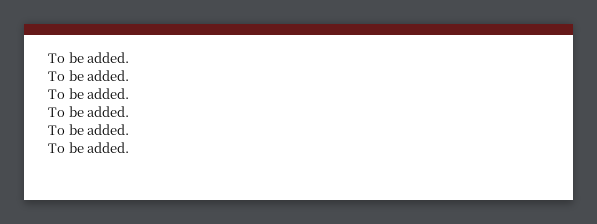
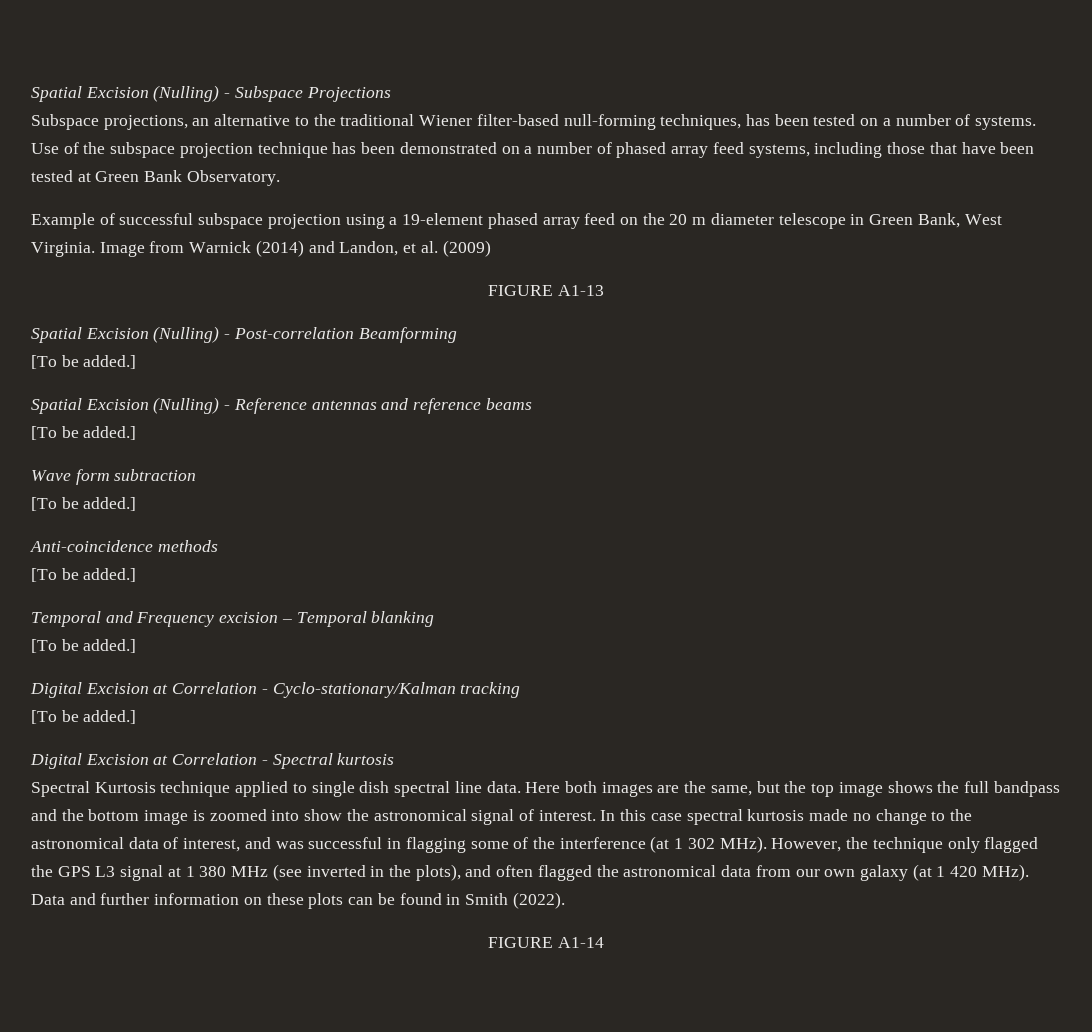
[48,52,130,63] [48,70,130,81] [48,88,130,99] [48,106,130,117] [48,124,130,135] [48,142,130,153] To be added. // To be added. // To be added. // To be added. // To be added. // To be added. -> [31,85,391,102] [31,114,1037,130] [31,142,1035,158] [31,170,280,186] [31,213,1002,229] [31,240,491,257] [488,285,604,296] [31,326,457,343] [31,355,137,369] [31,397,532,414] [31,426,137,440] [31,469,197,485] [31,497,137,511] [30,540,218,552] [31,568,137,582] [31,611,435,627] [31,639,137,653] [30,682,521,698] [31,710,137,724] [30,753,395,769] [31,781,1060,797] [31,809,972,825] [31,836,1039,853] [31,864,1029,881] [31,892,565,909] [488,937,604,948] Spatial Excision (Nulling) - Subspace Projections // Subspace projections, an alternative to the traditional Wiener filter-based null-forming techniques, has been tested on a number of systems. Use of the subspace projection technique has been demonstrated on a number of phased array feed systems, including those that have been tested at Green Bank Observatory. // Example of successful subspace projection using a 19-element phased array feed on the 20 m diameter telescope in Green Bank, West Virginia. Image from Warnick (2014) and Landon, et al. (2009) // FIGURE A1-13 // Spatial Excision (Nulling) - Post-correlation Beamforming // [To be added.] // Spatial Excision (Nulling) - Reference antennas and reference beams // [To be added.] // Wave form subtraction // [To be added.] // Anti-coincidence methods // [To be added.] // Temporal and Frequency excision – Temporal blanking // [To be added.] // Digital Excision at Correlation - Cyclo-stationary/Kalman tracking // [To be added.] // Digital Excision at Correlation - Spectral kurtosis // Spectral Kurtosis technique applied to single dish spectral line data. Here both images are the same, but the top image shows the full bandpass and the bottom image is zoomed into show the astronomical signal of interest. In this case spectral kurtosis made no change to the astronomical data of interest, and was successful in flagging some of the interference (at 1 302 MHz). However, the technique only flagged the GPS L3 signal at 1 380 MHz (see inverted in the plots), and often flagged the astronomical data from our own galaxy (at 1 420 MHz). Data and further information on these plots can be found in Smith (2022). // FIGURE A1-14

